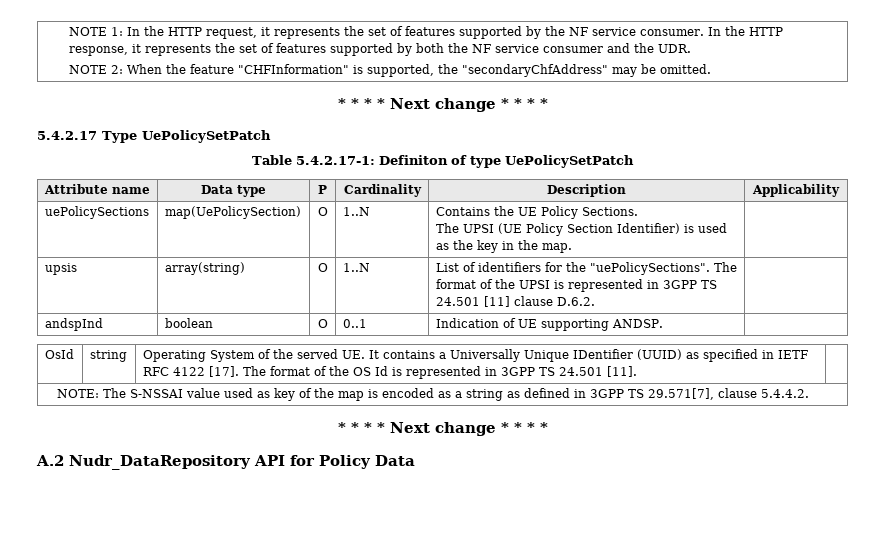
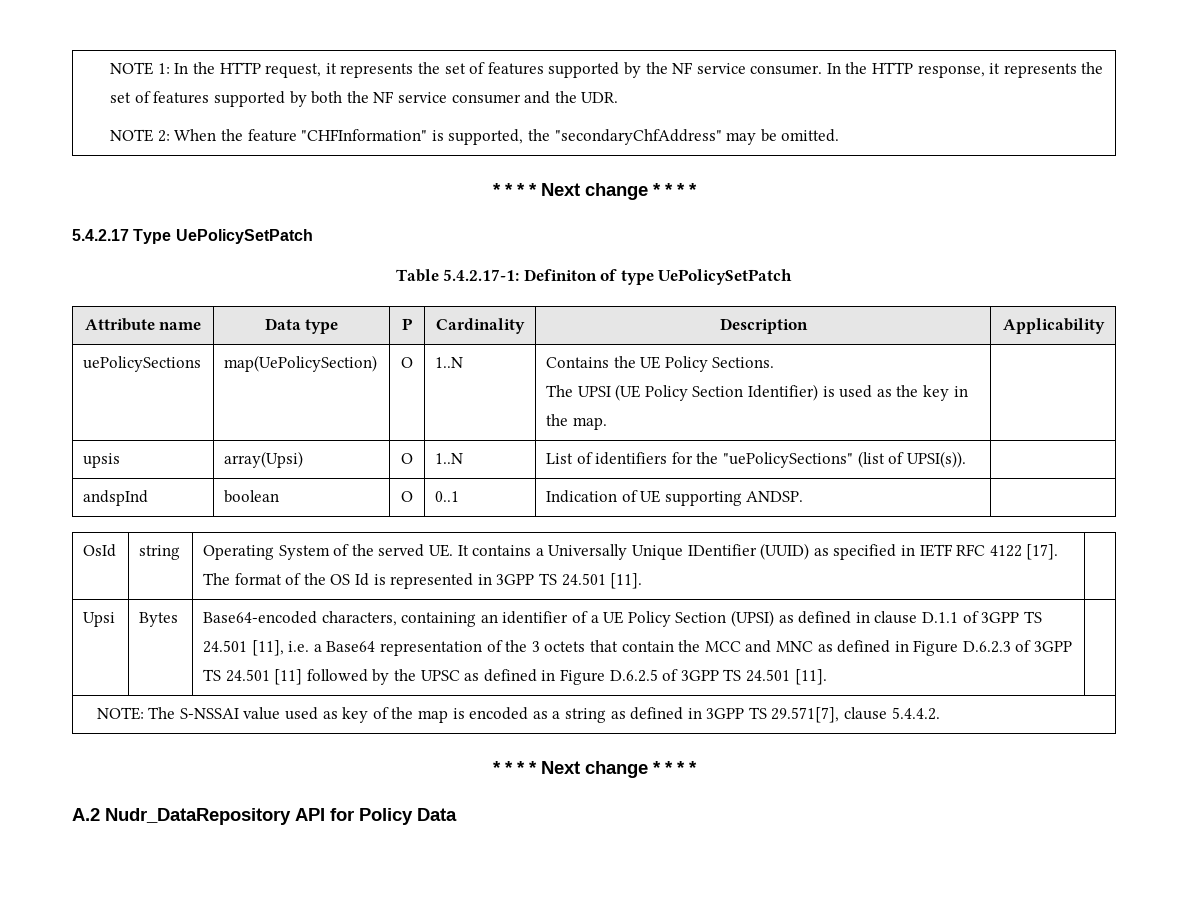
[164,262,245,275] array(string) -> [224,451,304,468] array(Upsi)
[589,262,737,275] [435,279,717,292] [435,296,595,307] "uePolicySections". The format of the UPSI is represented in 3GPP TS 24.501 [11] clause D.6.2. -> [723,451,966,468] "uePolicySections" (list of UPSI(s)).
(637, 371) none -> [83,612,116,627] [139,612,179,627] [203,610,1042,627] [203,640,1073,656] [203,669,827,685] // Upsi | Bytes | Base64-encoded characters, containing an identifier of a UE Policy Section (UPSI) as defined in clause D.1.1 of 3GPP TS 24.501 [11], i.e. a Base64 representation of the 3 octets that contain the MCC and MNC as defined in Figure D.6.2.3 of 3GPP TS 24.501 [11] followed by the UPSC as defined in Figure D.6.2.5 of 3GPP TS 24.501 [11]. |

